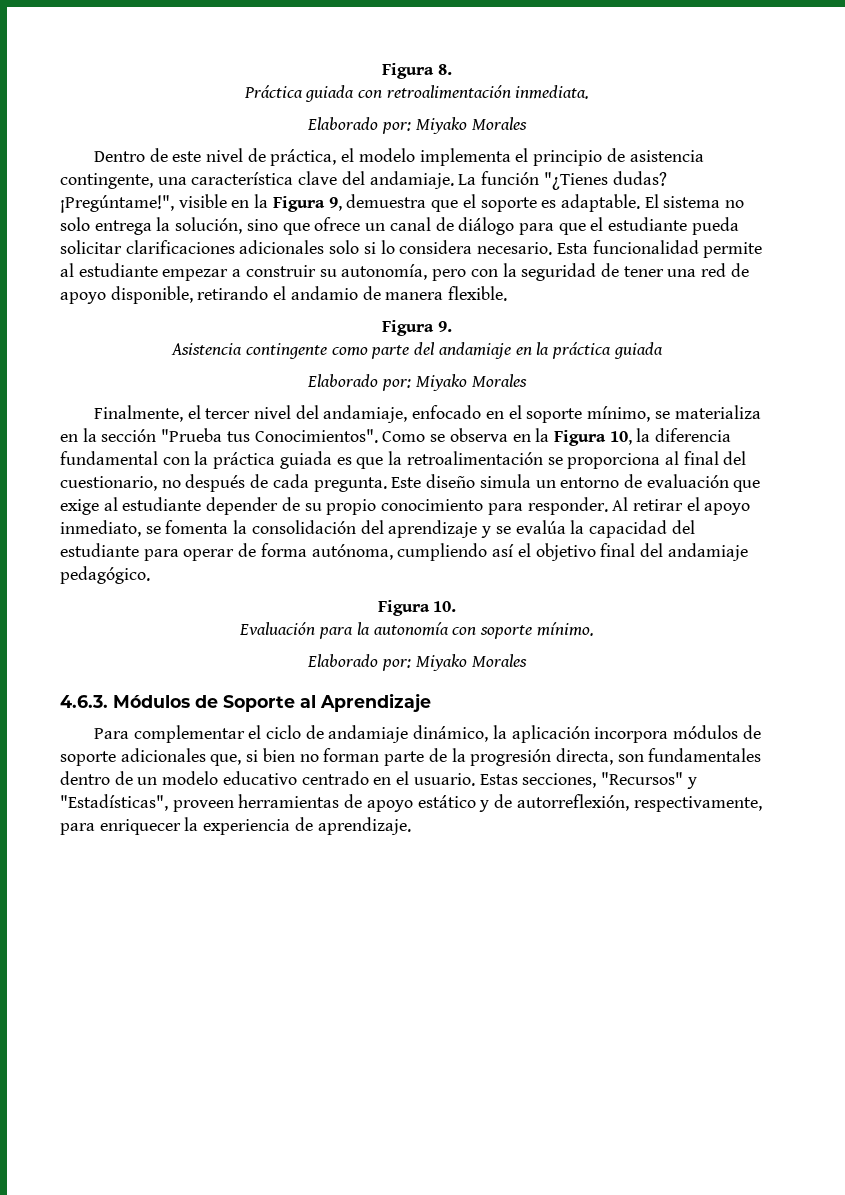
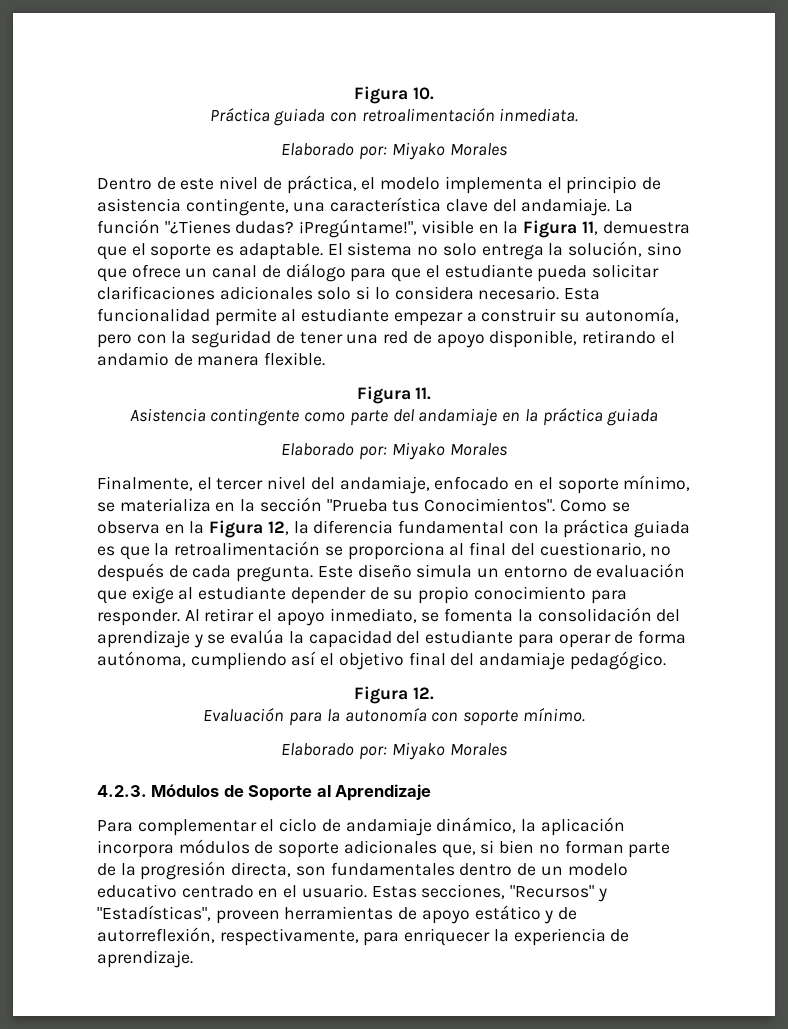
[382,63,452,79] Figura 8. -> [354,86,434,104] Figura 10.
[328,197,342,211] 9, -> [581,221,598,235] 11,
[437,321,452,332] 9. -> [415,387,432,400] 11.
[609,431,632,445] 10, -> [267,521,289,535] 12,
[433,601,457,612] 10. -> [412,687,434,700] 12.
[60,695,108,708] 4.6.3. -> [97,785,147,797] 4.2.3.

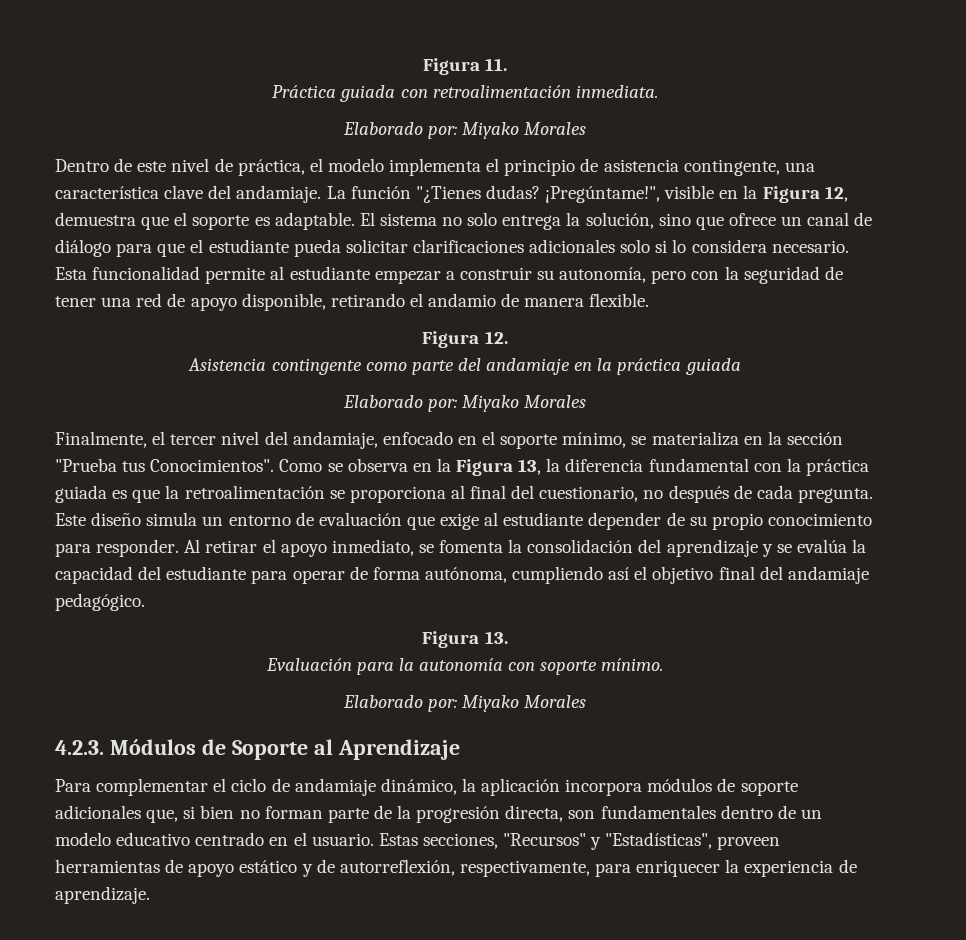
[354,86,434,104] Figura 10. -> [422,58,508,75] Figura 11.
[581,221,598,235] 11, -> [824,186,848,202] 12,
[415,387,432,400] 11. -> [484,331,508,344] 12.
[267,521,289,535] 12, -> [518,459,542,475] 13,
[412,687,434,700] 12. -> [484,631,508,644] 13.

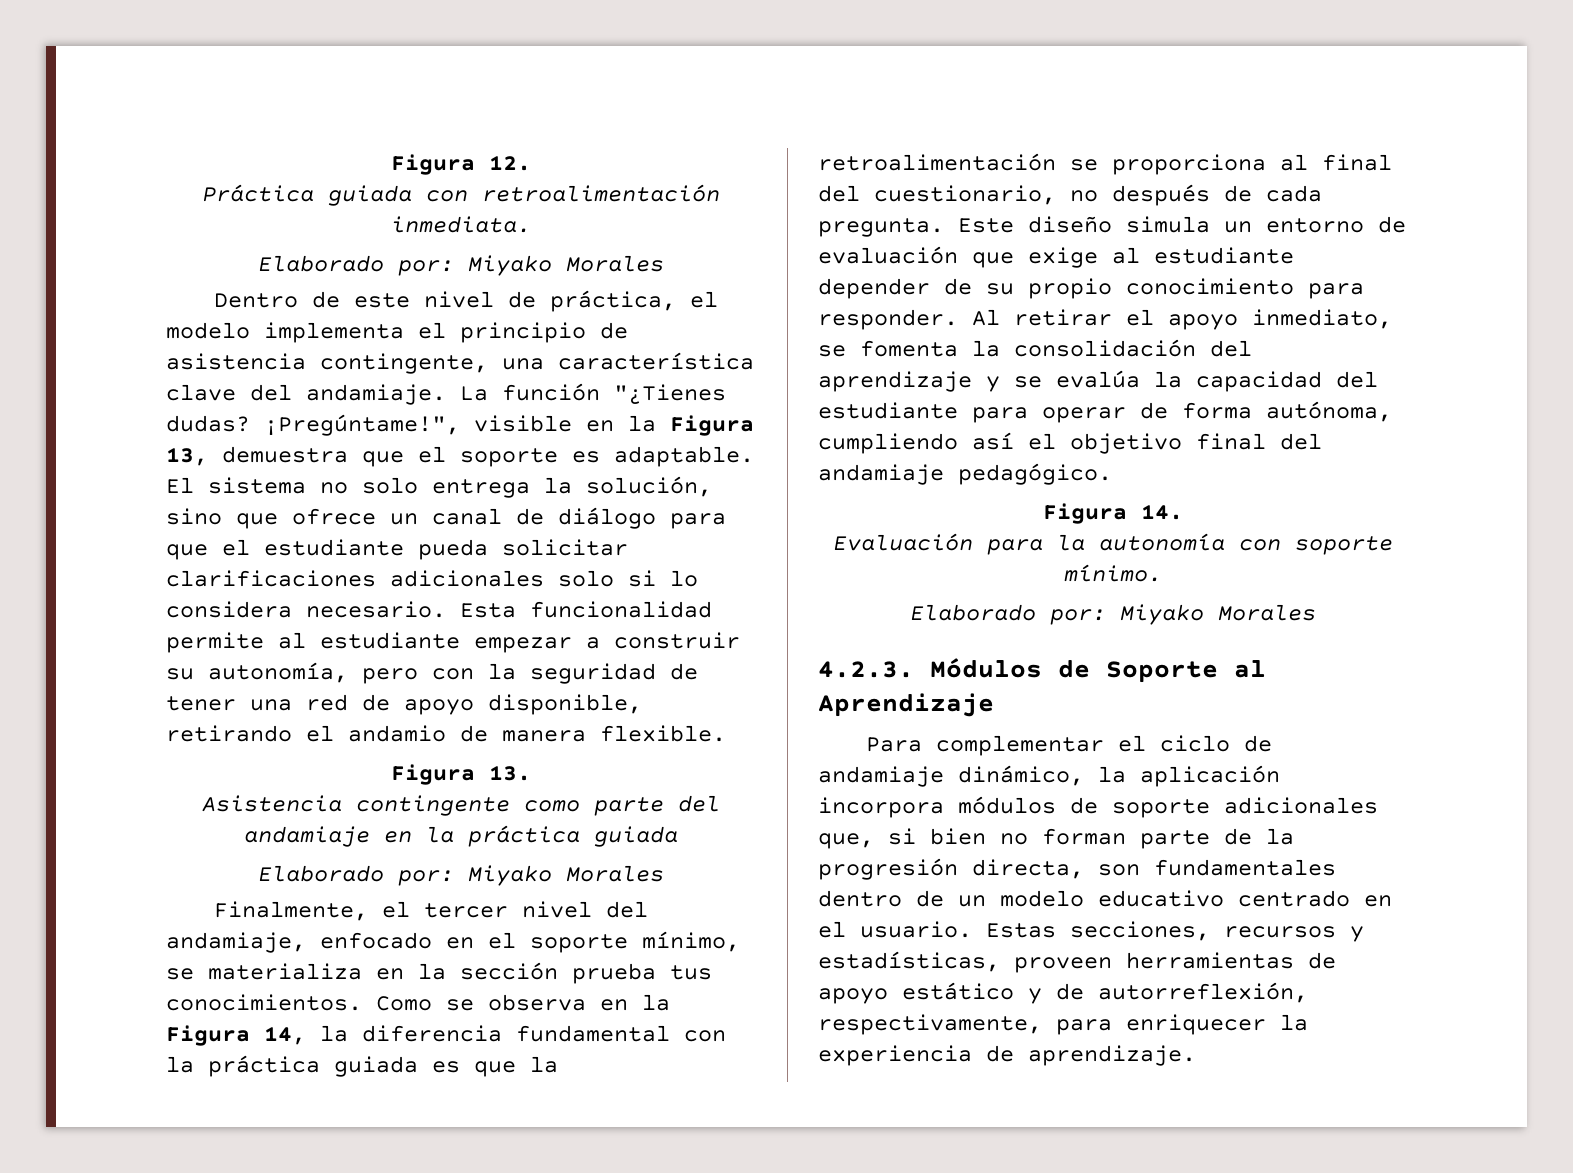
[422,58,508,75] Figura 11. -> [390,154,531,175] Figura 12.
[824,186,848,202] 12, -> [166,447,208,466] 13,
[484,331,508,344] 12. -> [488,765,531,781] 13.
[55,458,275,472] "Prueba tus Conocimientos". -> [572,963,712,984] [166,994,362,1011] prueba tus conocimientos.
[518,459,542,475] 13, -> [264,1026,306,1045] 14,
[484,631,508,644] 13. -> [1140,504,1183,520] 14.
[503,832,713,850] "Recursos" y "Estadísticas", -> [1224,926,1364,942] [818,951,1000,972] recursos y estadísticas,

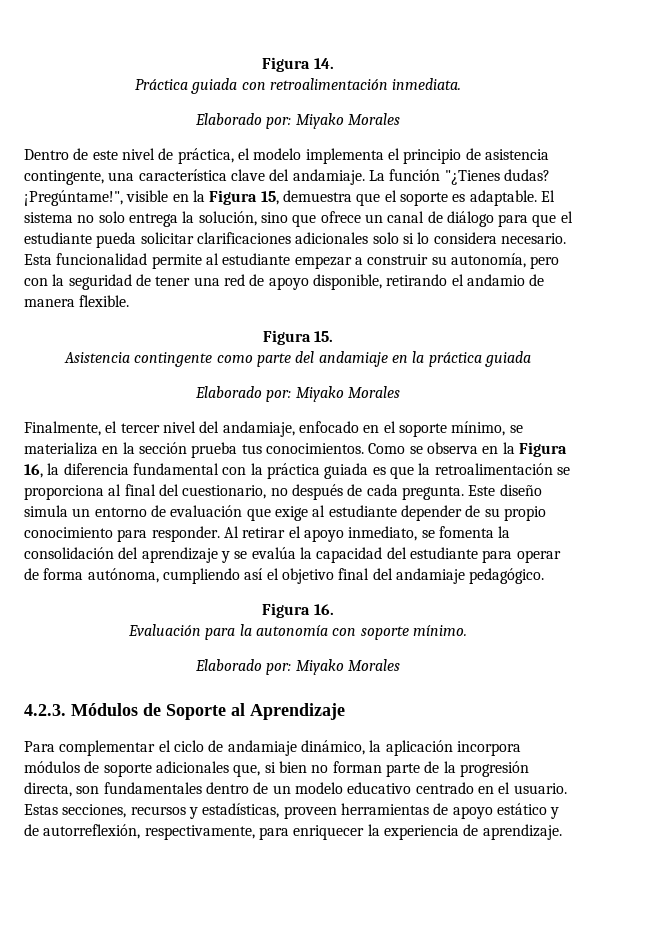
[390,154,531,175] Figura 12. -> [262,57,334,72] Figura 14.
[166,447,208,466] 13, -> [260,191,279,205] 15,
[488,765,531,781] 13. -> [314,331,334,342] 15.
[264,1026,306,1045] 14, -> [24,464,43,478] 16,
[1140,504,1183,520] 14. -> [313,604,334,615] 16.

